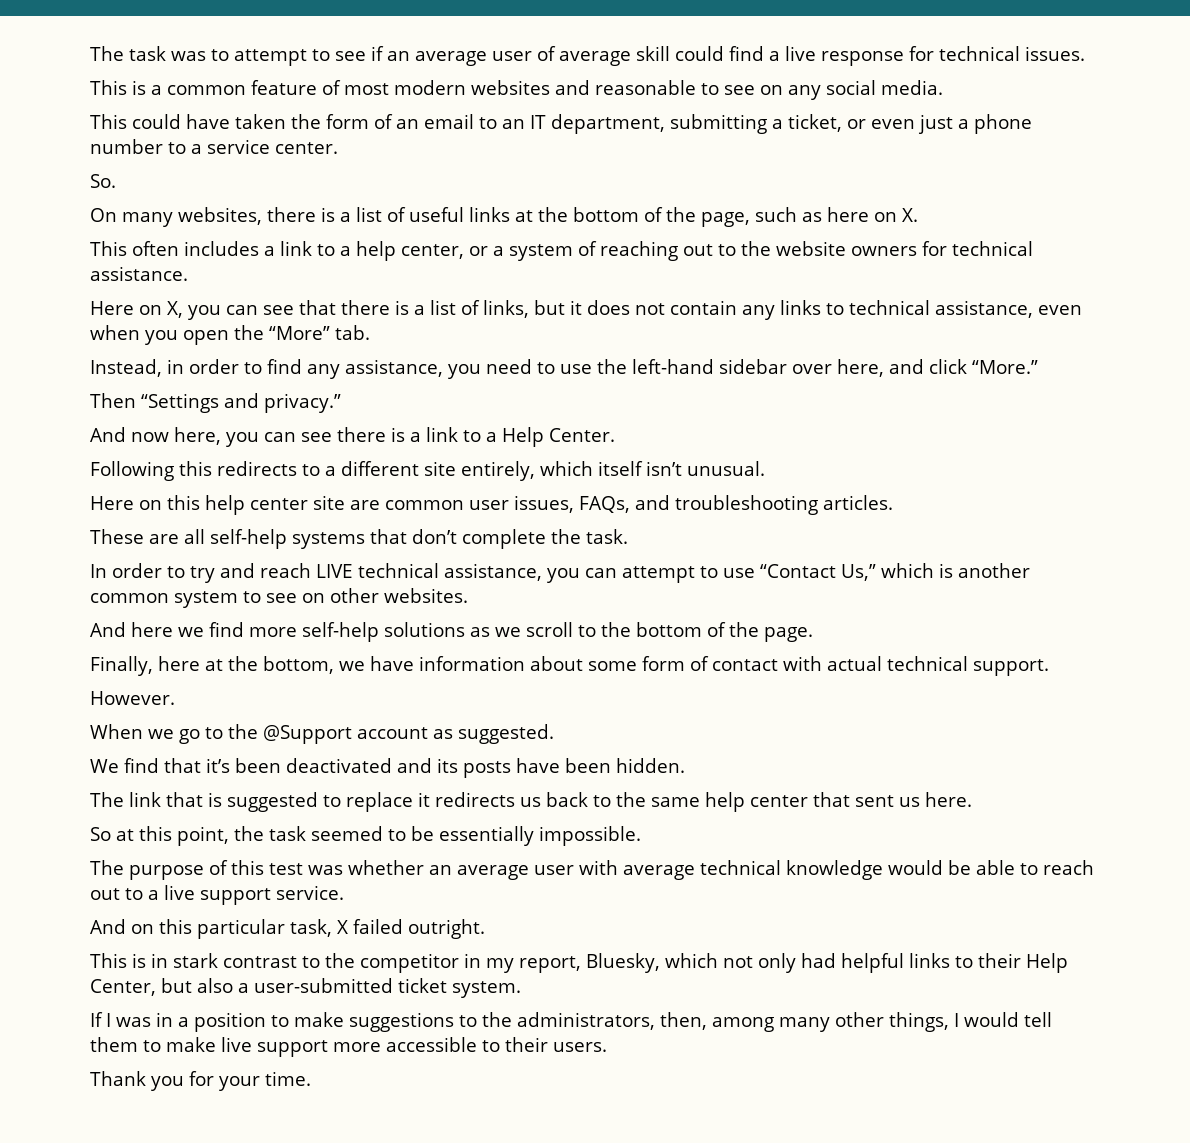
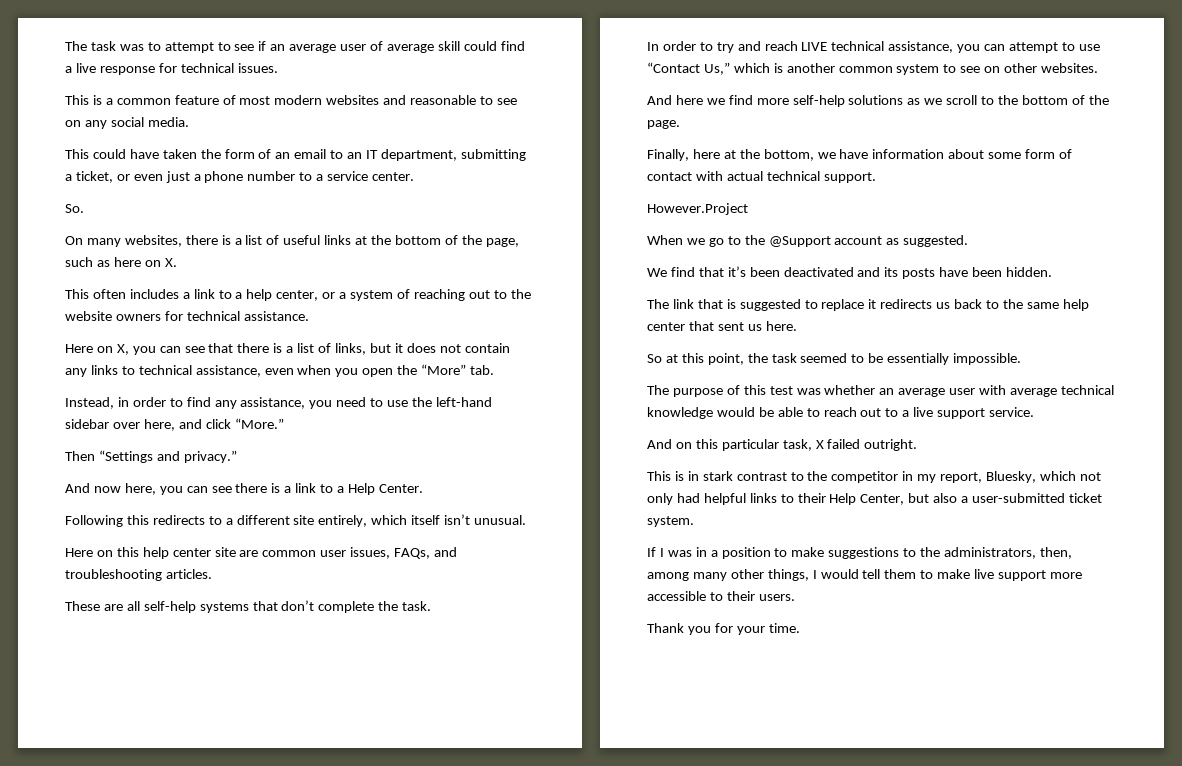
[90,691,175,705] However. -> [647,203,748,215] However.Project

